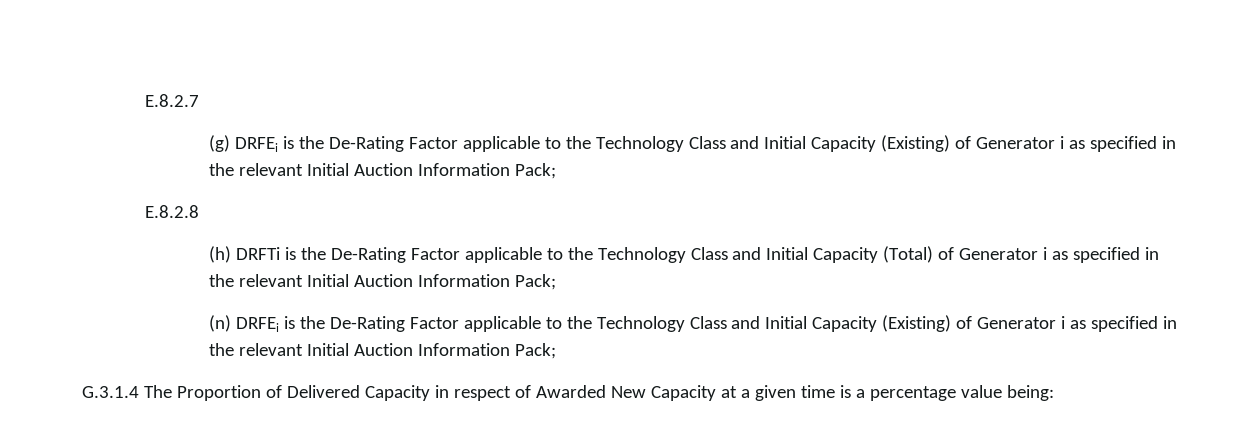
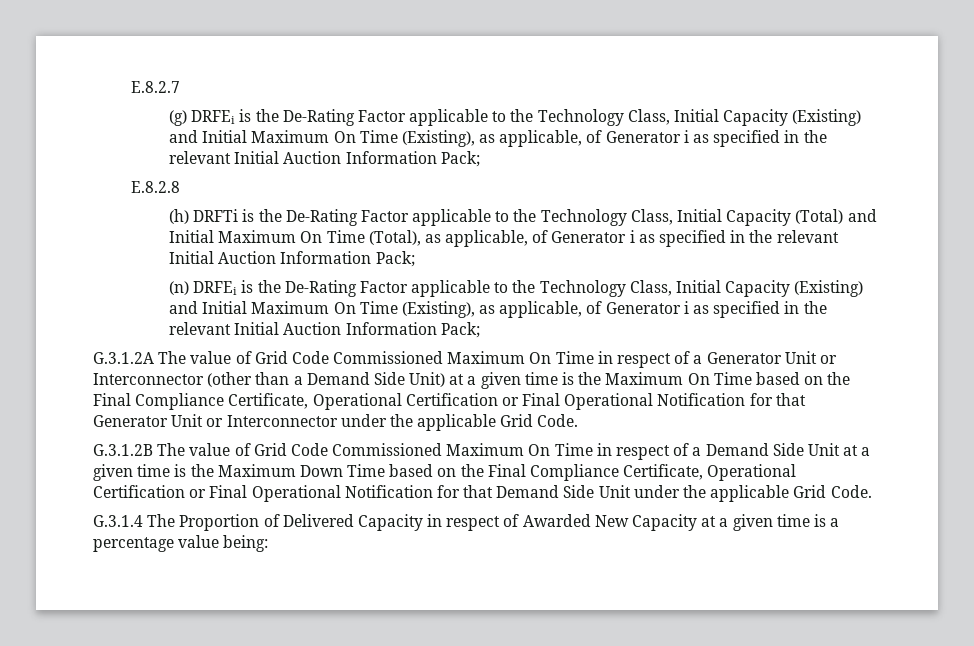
[688,135,951,152] Class and Initial Capacity (Existing) -> [627,109,862,126] [168,130,583,147] Class, Initial Capacity (Existing) and Initial Maximum On Time (Existing), as applicable,
[690,247,762,260] Class and -> [630,209,673,225] Class,
(934, 254) none -> [847,209,877,222] [168,230,529,247] and Initial Maximum On Time (Total), as applicable,
[689,315,952,332] Class and Initial Capacity (Existing) -> [629,280,864,297] [168,301,583,318] Class, Initial Capacity (Existing) and Initial Maximum On Time (Existing), as applicable,
(556, 351) none -> [93,351,837,368] [93,372,851,389] [93,393,806,410] [93,414,579,431] [93,443,871,460] [93,464,797,481] [93,485,872,502] // G.3.1.2A The value of Grid Code Commissioned Maximum On Time in respect of a Generator Unit or Interconnector (other than a Demand Side Unit) at a given time is the Maximum On Time based on the Final Compliance Certificate, Operational Certification or Final Operational Notification for that Generator Unit or Interconnector under the applicable Grid Code. // G.3.1.2B The value of Grid Code Commissioned Maximum On Time in respect of a Demand Side Unit at a given time is the Maximum Down Time based on the Final Compliance Certificate, Operational Certification or Final Operational Notification for that Demand Side Unit under the applicable Grid Code.

